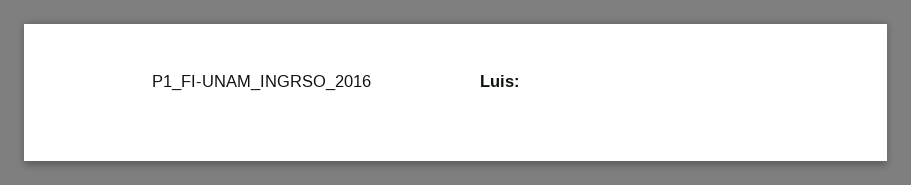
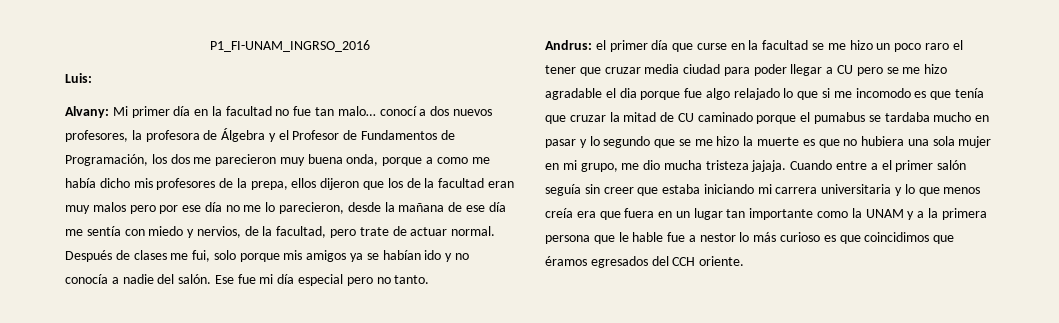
(520, 81) none -> [65,106,492,118] [65,128,455,142] [65,154,490,166] [65,178,514,190] [65,202,506,214] [65,226,496,238] [65,250,469,262] [65,274,430,286] [545,40,963,52] [545,64,948,76] [545,88,984,100] [545,112,990,124] [545,136,992,148] [545,160,967,172] [545,184,981,196] [545,208,987,220] [545,232,955,244] [545,256,745,268] // Alvany: Mi primer día en la facultad no fue tan malo… conocí a dos nuevos profesores, la profesora de Álgebra y el Profesor de Fundamentos de Programación, los dos me parecieron muy buena onda, porque a como me había dicho mis profesores de la prepa, ellos dijeron que los de la facultad eran muy malos pero por ese día no me lo parecieron, desde la mañana de ese día me sentía con miedo y nervios, de la facultad, pero trate de actuar normal. Después de clases me fui, solo porque mis amigos ya se habían ido y no conocía a nadie del salón. Ese fue mi día especial pero no tanto. // Andrus: el primer día que curse en la facultad se me hizo un poco raro el tener que cruzar media ciudad para poder llegar a CU pero se me hizo agradable el dia porque fue algo relajado lo que si me incomodo es que tenía que cruzar la mitad de CU caminado porque el pumabus se tardaba mucho en pasar y lo segundo que se me hizo la muerte es que no hubiera una sola mujer en mi grupo, me dio mucha tristeza jajaja. Cuando entre a el primer salón seguía sin creer que estaba iniciando mi carrera universitaria y lo que menos creía era que fuera en un lugar tan importante como la UNAM y a la primera persona que le hable fue a nestor lo más curioso es que coincidimos que éramos egresados del CCH oriente.

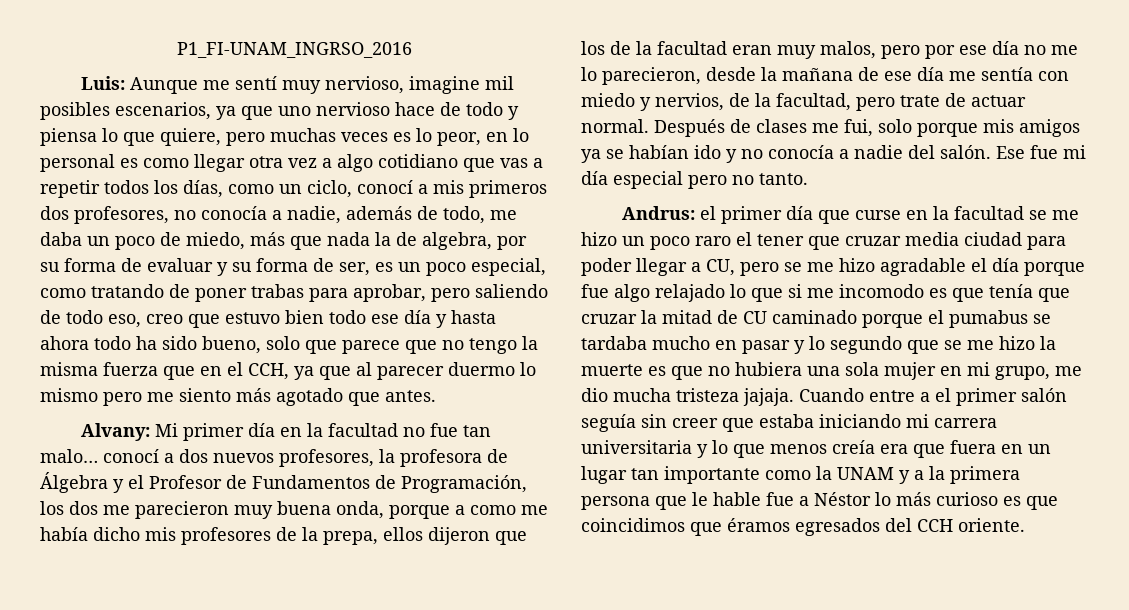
(92, 78) none -> [130,76,515,94] [40,102,519,120] [40,128,529,146] [40,154,543,172] [40,180,547,198] [40,206,517,224] [40,232,527,250] [40,258,546,276] [40,284,548,302] [40,310,496,328] [40,336,538,354] [40,362,536,380] [40,388,436,406] Aunque me sentí muy nervioso, imagine mil posibles escenarios, ya que uno nervioso hace de todo y piensa lo que quiere, pero muchas veces es lo peor, en lo personal es como llegar otra vez a algo cotidiano que vas a repetir todos los días, como un ciclo, conocí a mis primeros dos profesores, no conocía a nadie, además de todo, me daba un poco de miedo, más que nada la de algebra, por su forma de evaluar y su forma de ser, es un poco especial, como tratando de poner trabas para aprobar, pero saliendo de todo eso, creo que estuvo bien todo ese día y hasta ahora todo ha sido bueno, solo que parece que no tengo la misma fuerza que en el CCH, ya que al parecer duermo lo mismo pero me siento más agotado que antes.
[92,202,126,212] malos -> [820,41,876,59] malos,
[837,65,854,74] CU -> [706,259,735,276] CU,
[619,88,637,98] dia -> [992,258,1019,272] día
[699,233,736,242] nestor -> [814,492,871,506] Néstor

